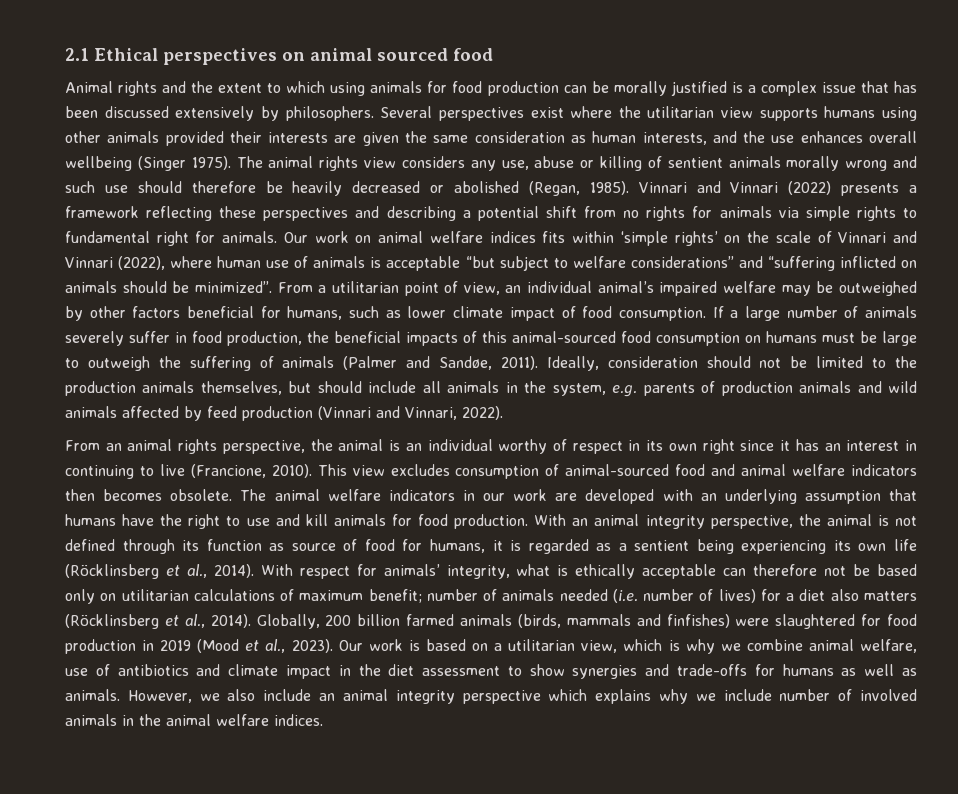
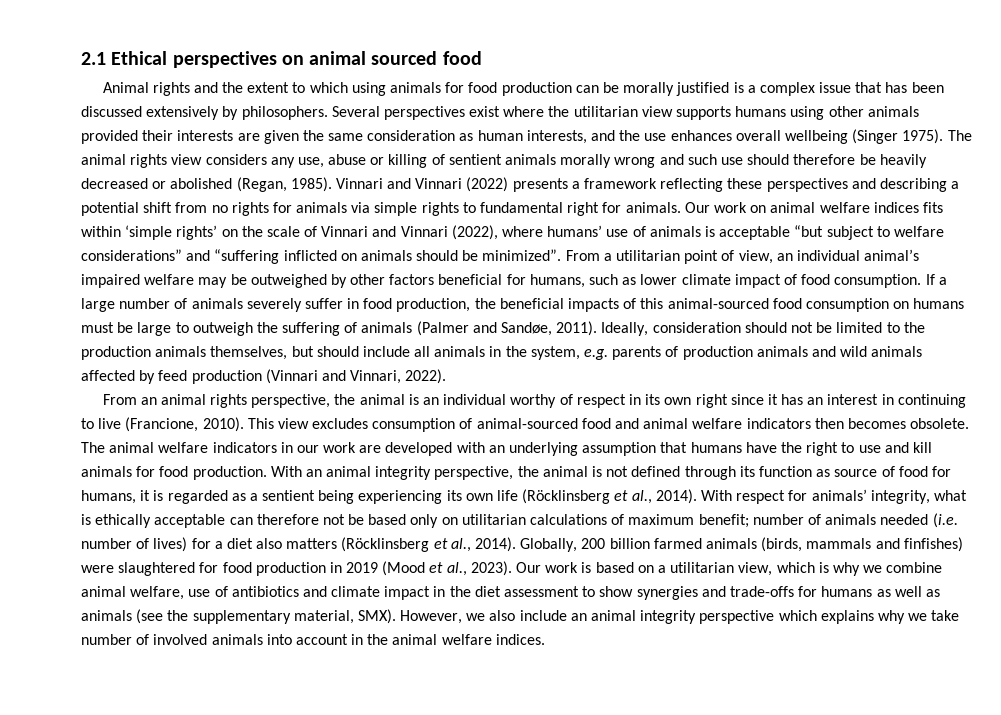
[217,256,262,268] human -> [547,225,603,237] humans’
[65,689,120,701] animals. -> [81,609,396,624] animals (see the supplementary material, SMX).
[723,689,772,701] include -> [931,610,960,621] take
(117, 720) none -> [266,634,348,645] into account

